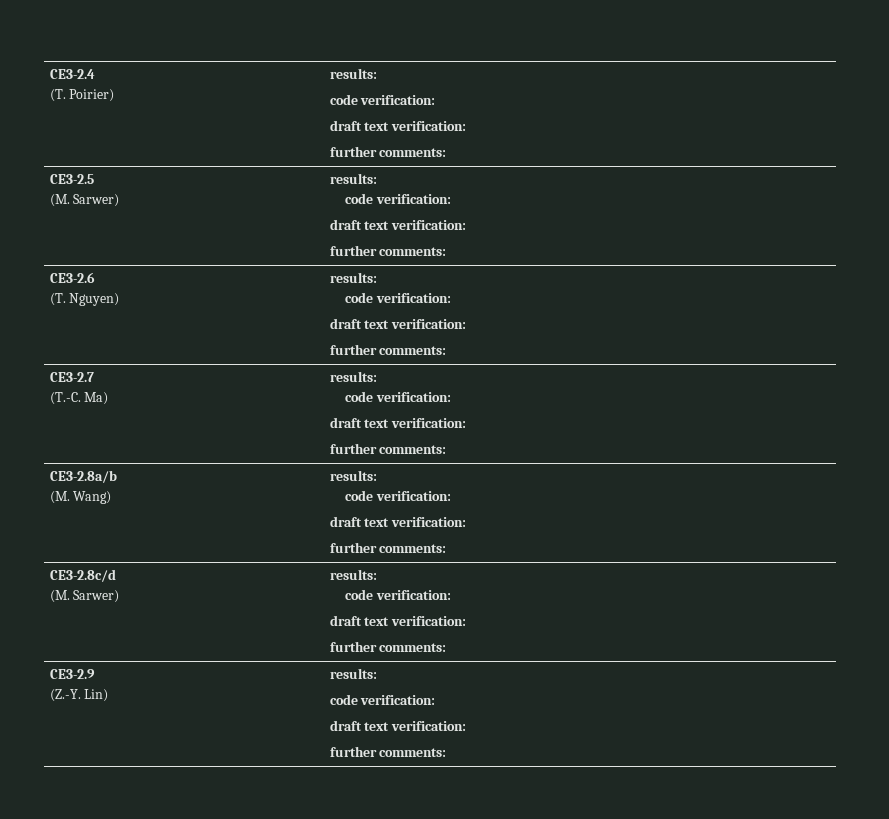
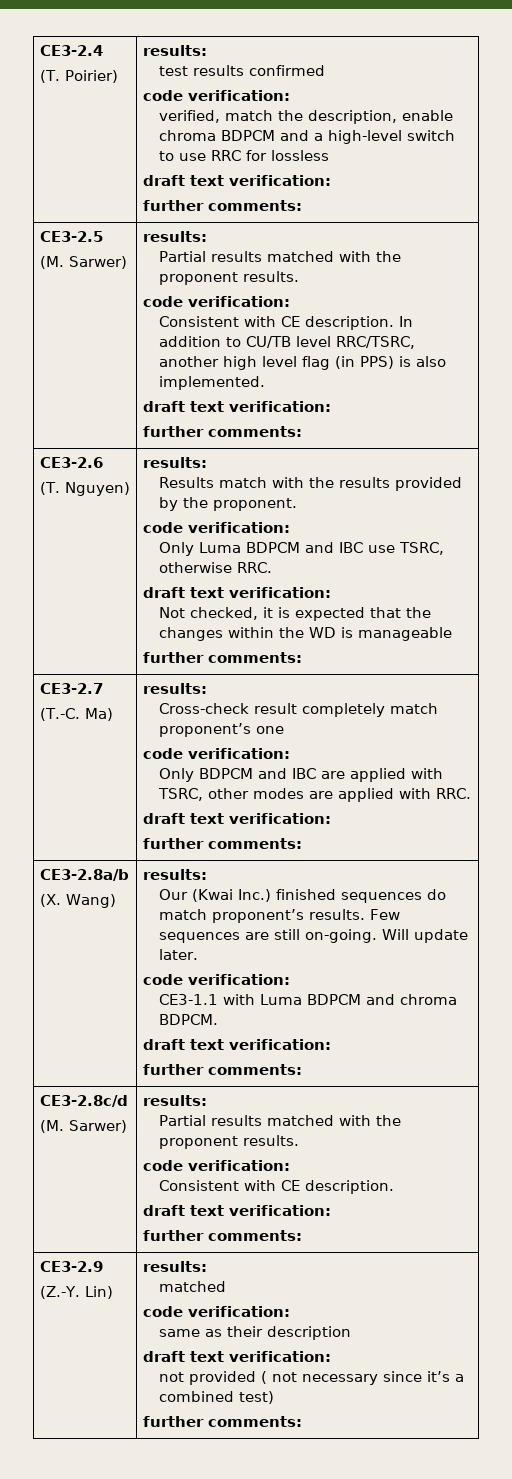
[329,94,436,105] // code verification: -> [159,65,326,76] [142,90,290,101] [159,110,454,124] [159,130,456,144] [159,150,330,161] // test results confirmed // code verification: // verified, match the description, enable chroma BDPCM and a high-level switch to use RRC for lossless
[344,193,451,204] code verification: -> [159,251,402,262] [159,271,300,285] [142,296,290,307] [159,316,414,330] [159,336,416,349] [159,356,447,370] [159,376,266,390] Partial results matched with the proponent results. // code verification: // Consistent with CE description. In addition to CU/TB level RRC/TSRC, another high level flag (in PPS) is also implemented.
[344,292,451,303] [329,318,467,329] code verification: // draft text verification: -> [159,477,463,491] [159,497,298,511] [142,522,290,533] [159,542,445,556] [159,562,273,573] [142,587,331,598] [159,607,432,621] [159,627,453,641] Results match with the results provided by the proponent. // code verification: // Only Luma BDPCM and IBC use TSRC, otherwise RRC. // draft text verification: // Not checked, it is expected that the changes within the WD is manageable
[344,391,451,402] code verification: -> [159,703,439,717] [159,723,285,737] [142,748,290,759] [159,768,444,782] [158,788,472,802] Cross-check result completely match proponent’s one // code verification: // Only BDPCM and IBC are applied with TSRC, other modes are applied with RRC.
[49,491,70,504] (M. -> [39,894,61,907] (X.
[344,490,451,501] code verification: -> [159,889,447,903] [159,909,401,923] [159,929,469,943] [159,949,199,960] [142,974,290,985] [159,994,458,1005] [159,1014,219,1025] Our (Kwai Inc.) finished sequences do match proponent’s results. Few sequences are still on-going. Will update later. // code verification: // CE3-1.1 with Luma BDPCM and chroma BDPCM.
[344,589,451,600] code verification: -> [159,1115,402,1126] [159,1135,300,1149] [142,1160,290,1171] [159,1180,395,1194] Partial results matched with the proponent results. // code verification: // Consistent with CE description.
[329,694,436,705] [329,720,467,731] // code verification: // draft text verification: -> [159,1281,227,1292] [142,1306,290,1317] [159,1326,352,1340] [142,1351,331,1362] [159,1371,465,1385] [159,1391,275,1404] // matched // code verification: // same as their description // draft text verification: // not provided ( not necessary since it’s a combined test)

